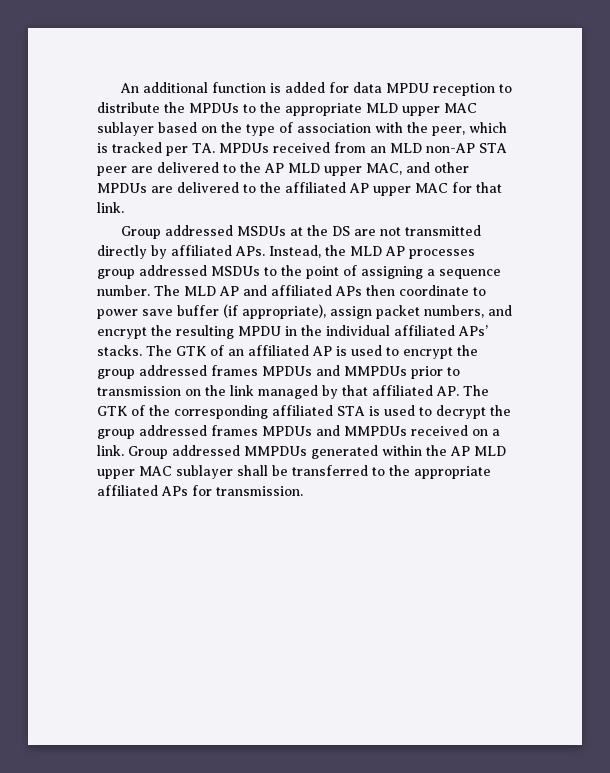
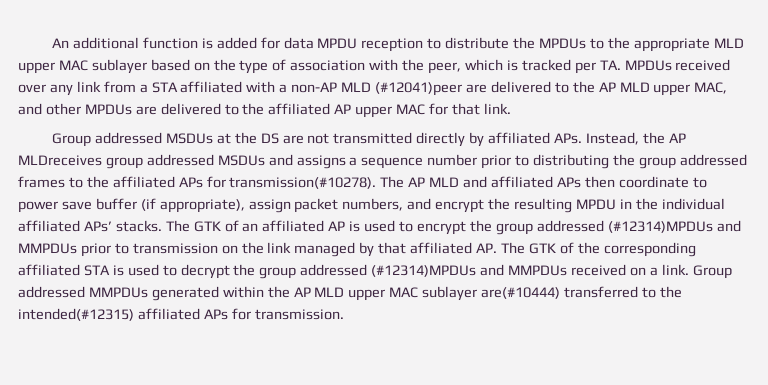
[334,142,507,153] [97,166,127,176] from an MLD non-AP STA peer -> [18,81,463,96] over any link from a STA affiliated with a non-AP MLD (#12041)peer
[350,246,475,259] [97,265,501,279] [97,285,239,296] MLD AP processes group addressed MSDUs to the point of assigning a sequence number. The MLD AP -> [668,133,686,143] [18,154,747,169] [18,176,460,189] AP MLDreceives group addressed MSDUs and assigns a sequence number prior to distributing the group addressed frames to the affiliated APs for transmission(#10278). The AP MLD
[211,365,312,376] frames MPDUs -> [607,221,713,233] (#12314)MPDUs
[211,425,312,436] frames MPDUs -> [371,265,477,277] (#12314)MPDUs
[237,465,288,476] shall be -> [481,287,561,299] are(#10444)
[414,466,491,479] appropriate -> [18,308,134,321] intended(#12315)

